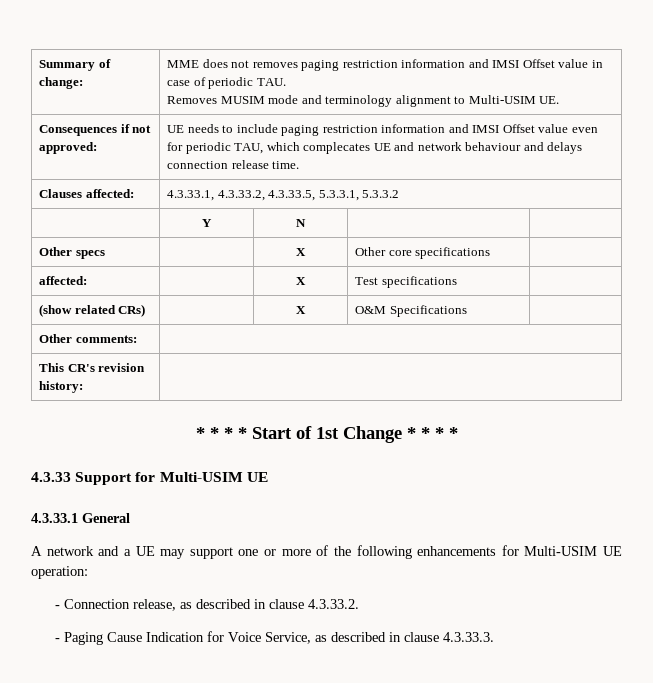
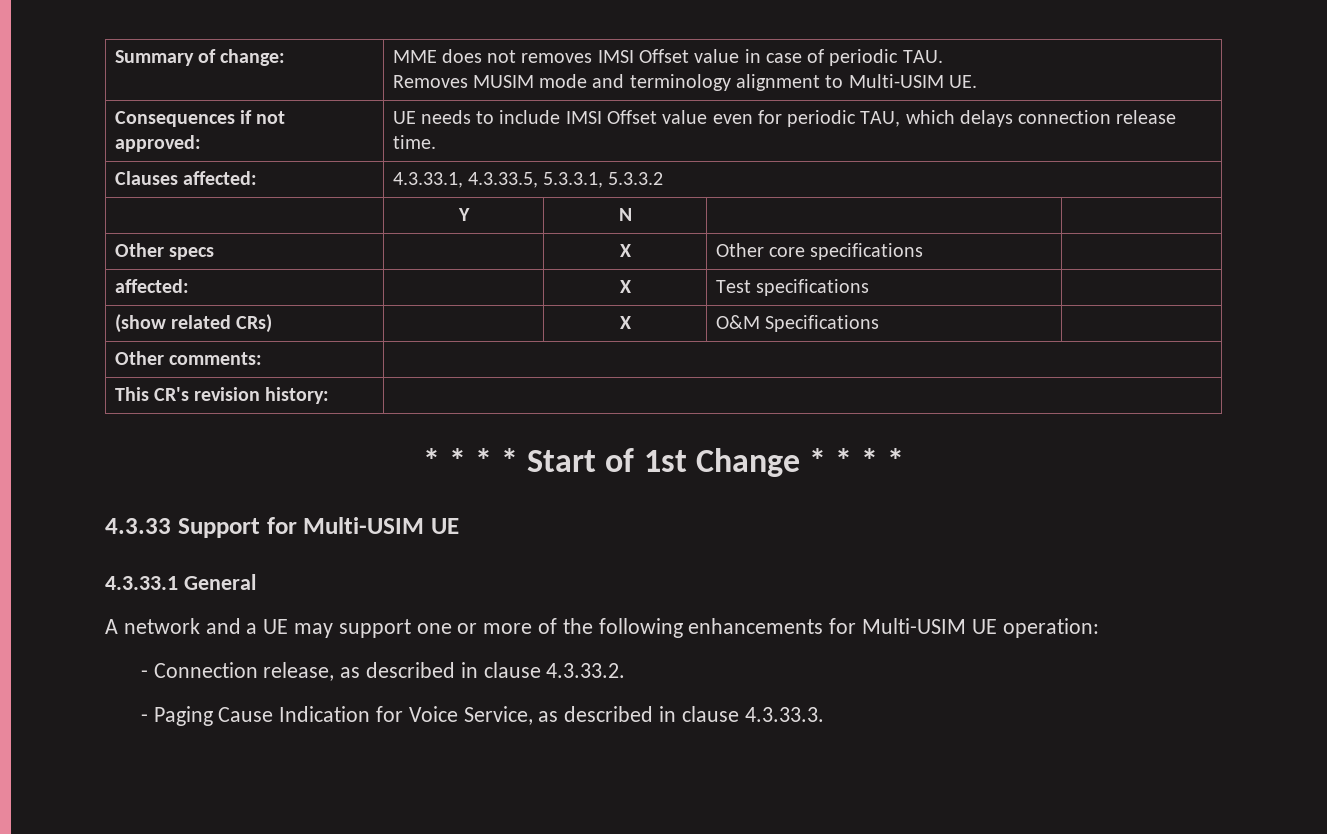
[301,59,489,71] paging restriction information and -> (593, 58) none
[281,124,469,136] paging restriction information and -> (561, 117) none
[303,142,544,154] complecates UE and network behaviour and -> (955, 117) none
[217,190,265,201] 4.3.33.2, -> (463, 180) none

